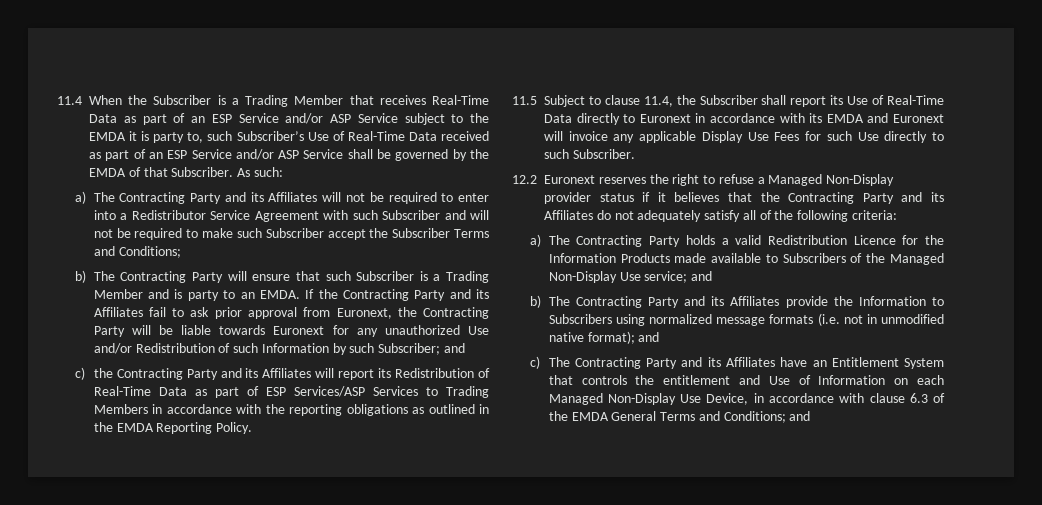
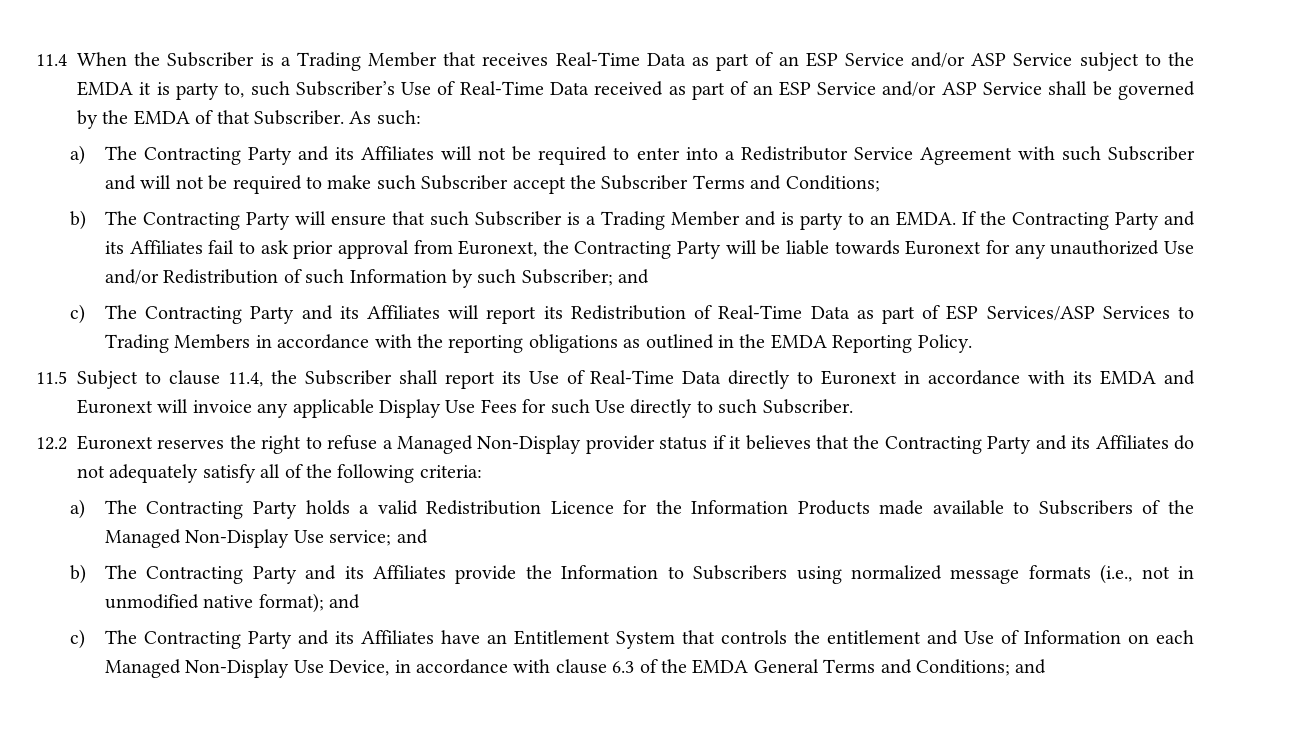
[93,368,113,378] the -> [104,305,137,319] The
[817,313,840,326] (i.e. -> [1100,564,1133,584] (i.e.,

